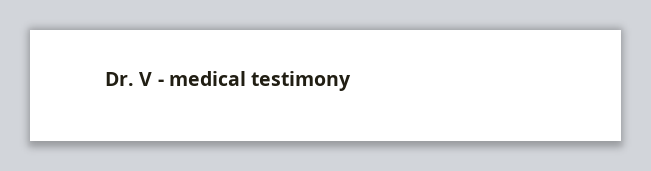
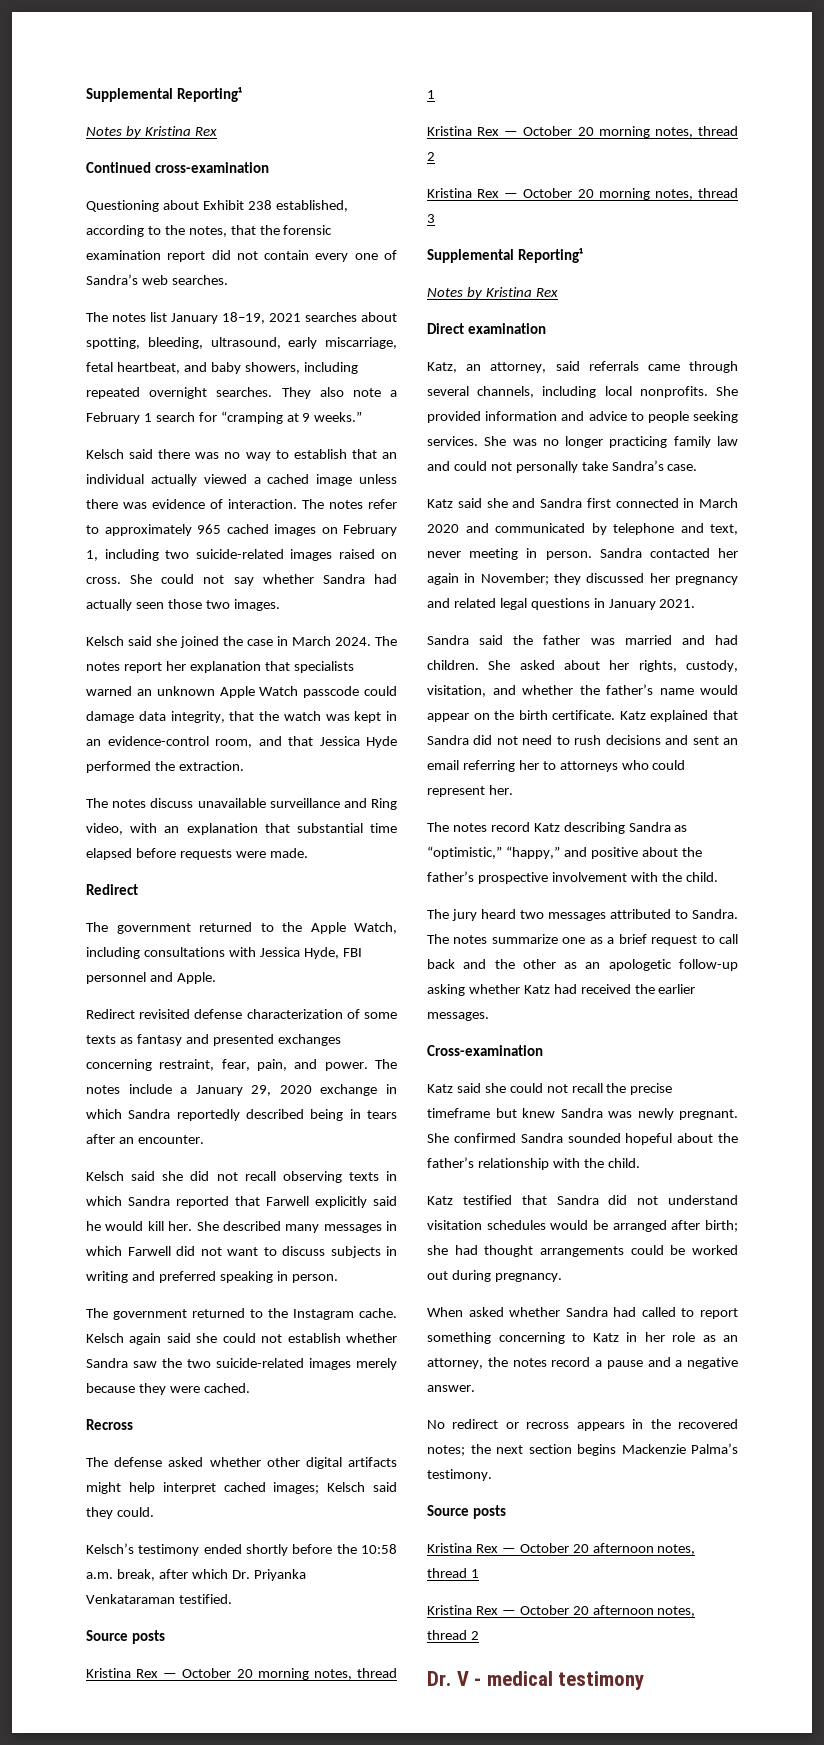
(105, 79) none -> [86,87,242,102] [86,126,217,138] [86,162,269,173] [86,200,348,212] [86,225,333,237] [86,250,397,262] [86,274,228,285] [86,312,397,324] [86,337,397,349] [86,362,358,374] [86,387,397,399] [86,411,363,424] [86,449,397,461] [86,474,397,486] [86,499,397,509] [86,524,397,536] [86,549,397,561] [86,574,397,586] [86,599,280,611] [86,636,397,648] [86,661,354,673] [86,686,397,698] [86,711,397,723] [86,736,397,748] [86,761,244,773] [86,798,397,810] [86,823,397,835] [86,848,308,860] [86,884,138,895] [86,922,397,934] [86,947,362,959] [86,972,216,984] [86,1009,397,1019] [86,1034,341,1046] [86,1059,397,1071] [86,1084,398,1096] [86,1109,397,1121] [86,1134,204,1144] [86,1171,397,1183] [86,1196,397,1208] [86,1221,397,1233] [86,1246,397,1258] [86,1271,338,1283] [86,1308,397,1320] [86,1333,398,1345] [86,1358,397,1370] [86,1383,250,1395] [86,1419,133,1430] [86,1457,397,1469] [86,1482,397,1494] [86,1507,154,1519] [86,1543,397,1556] [86,1569,306,1581] [86,1594,232,1604] [86,1630,165,1644] [86,1668,398,1680] [427,90,435,99] [427,126,738,138] [427,152,435,161] [427,188,738,200] [427,214,435,223] [427,248,583,263] [427,287,558,299] [427,323,546,334] [427,361,738,373] [427,386,738,398] [427,411,738,423] [427,436,738,448] [427,460,698,473] [427,498,738,508] [427,523,738,535] [427,548,738,560] [427,573,738,585] [427,598,696,610] [427,635,738,645] [427,660,738,672] [427,684,738,697] [427,710,738,722] [427,735,738,745] [427,760,686,772] [427,785,513,797] [427,822,688,834] [427,846,702,859] [427,871,718,884] [427,909,738,921] [427,934,738,946] [427,959,738,971] [427,984,696,996] [427,1012,489,1021] [427,1045,543,1056] [427,1083,673,1095] [427,1108,738,1120] [427,1133,738,1145] [427,1157,640,1170] [427,1195,738,1205] [427,1220,738,1232] [427,1245,738,1257] [427,1270,562,1282] [427,1307,738,1319] [427,1332,738,1344] [427,1357,738,1369] [427,1385,475,1392] [427,1419,738,1431] [427,1443,738,1456] [427,1469,492,1481] [427,1505,506,1519] [427,1543,696,1555] [427,1568,479,1578] [427,1605,696,1617] [427,1630,479,1640] Supplemental Reporting¹ // Notes by Kristina Rex // Continued cross-examination // Questioning about Exhibit 238 established, according to the notes, that the forensic examination report did not contain every one of Sandra’s web searches. // The notes list January 18–19, 2021 searches about spotting, bleeding, ultrasound, early miscarriage, fetal heartbeat, and baby showers, including repeated overnight searches. They also note a February 1 search for “cramping at 9 weeks.” // Kelsch said there was no way to establish that an individual actually viewed a cached image unless there was evidence of interaction. The notes refer to approximately 965 cached images on February 1, including two suicide-related images raised on cross. She could not say whether Sandra had actually seen those two images. // Kelsch said she joined the case in March 2024. The notes report her explanation that specialists warned an unknown Apple Watch passcode could damage data integrity, that the watch was kept in an evidence-control room, and that Jessica Hyde performed the extraction. // The notes discuss unavailable surveillance and Ring video, with an explanation that substantial time elapsed before requests were made. // Redirect // The government returned to the Apple Watch, including consultations with Jessica Hyde, FBI personnel and Apple. // Redirect revisited defense characterization of some texts as fantasy and presented exchanges concerning restraint, fear, pain, and power. The notes include a January 29, 2020 exchange in which Sandra reportedly described being in tears after an encounter. // Kelsch said she did not recall observing texts in which Sandra reported that Farwell explicitly said he would kill her. She described many messages in which Farwell did not want to discuss subjects in writing and preferred speaking in person. // The government returned to the Instagram cache. Kelsch again said she could not establish whether Sandra saw the two suicide-related images merely because they were cached. // Recross // The defense asked whether other digital artifacts might help interpret cached images; Kelsch said they could. // Kelsch’s testimony ended shortly before the 10:58 a.m. break, after which Dr. Priyanka Venkataraman testified. // Source posts // Kristina Rex — October 20 morning notes, thread 1 // Kristina Rex — October 20 morning notes, thread 2 // Kristina Rex — October 20 morning notes, thread 3 // Supplemental Reporting¹ // Notes by Kristina Rex // Direct examination // Katz, an attorney, said referrals came through several channels, including local nonprofits. She provided information and advice to people seeking services. She was no longer practicing family law and could not personally take Sandra’s case. // Katz said she and Sandra first connected in March 2020 and communicated by telephone and text, never meeting in person. Sandra contacted her again in November; they discussed her pregnancy and related legal questions in January 2021. // Sandra said the father was married and had children. She asked about her rights, custody, visitation, and whether the father’s name would appear on the birth certificate. Katz explained that Sandra did not need to rush decisions and sent an email referring her to attorneys who could represent her. // The notes record Katz describing Sandra as “optimistic,” “happy,” and positive about the father’s prospective involvement with the child. // The jury heard two messages attributed to Sandra. The notes summarize one as a brief request to call back and the other as an apologetic follow-up asking whether Katz had received the earlier messages. // Cross-examination // Katz said she could not recall the precise timeframe but knew Sandra was newly pregnant. She confirmed Sandra sounded hopeful about the father’s relationship with the child. // Katz testified that Sandra did not understand visitation schedules would be arranged after birth; she had thought arrangements could be worked out during pregnancy. // When asked whether Sandra had called to report something concerning to Katz in her role as an attorney, the notes record a pause and a negative answer. // No redirect or recross appears in the recovered notes; the next section begins Mackenzie Palma’s testimony. // Source posts // Kristina Rex — October 20 afternoon notes, thread 1 // Kristina Rex — October 20 afternoon notes, thread 2 //

